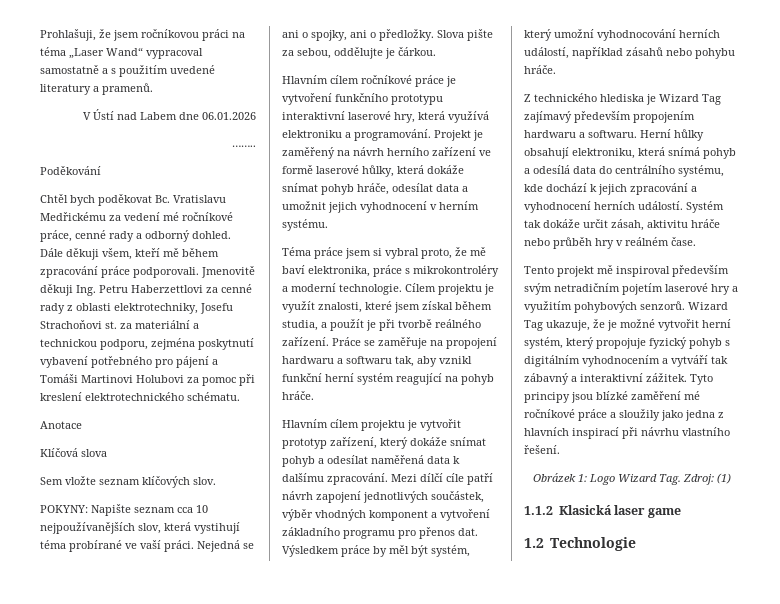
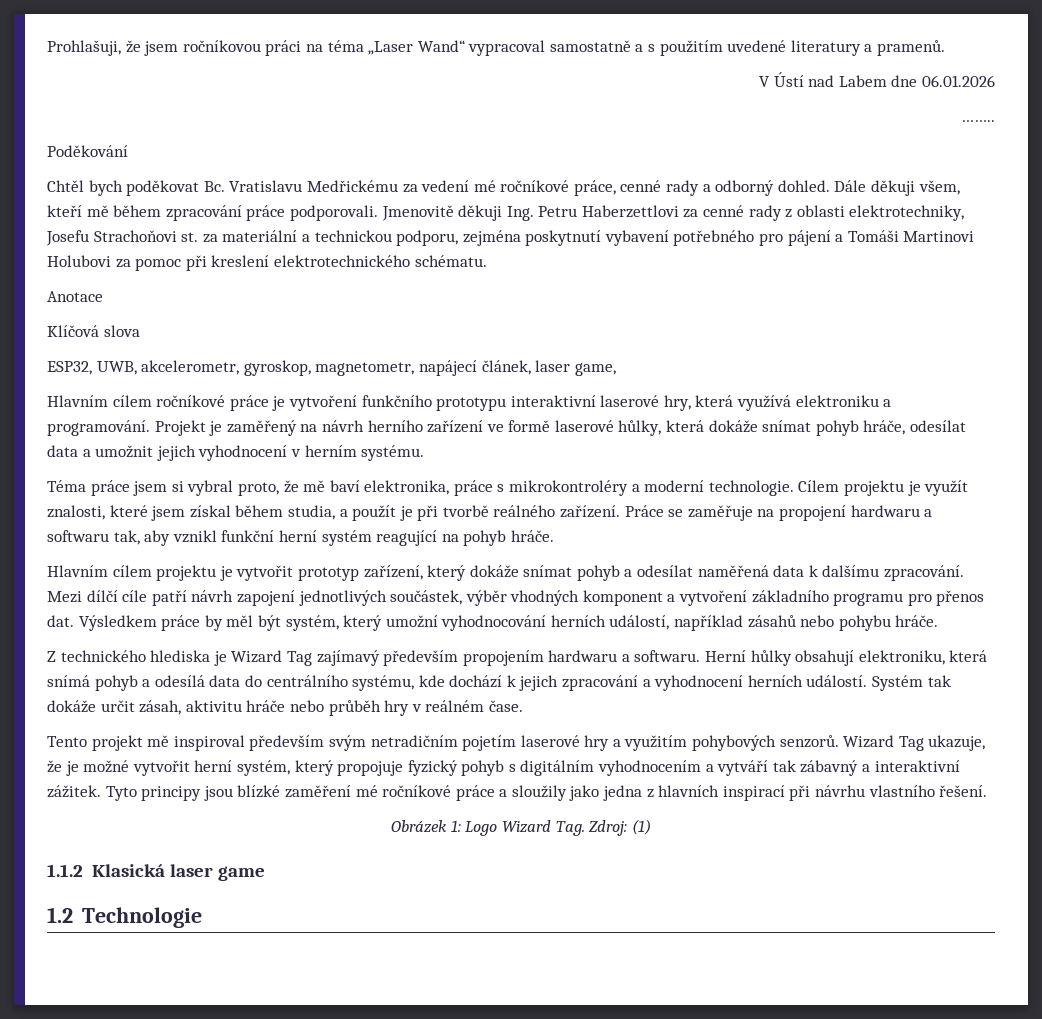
[40,476,216,488] [40,504,208,516] [40,522,240,534] [40,540,254,552] [282,29,493,41] [282,47,436,59] Sem vložte seznam klíčových slov. // POKYNY: Napište seznam cca 10 nejpoužívanějších slov, která vystihují téma probírané ve vaší práci. Nejedná se ani o spojky, ani o předložky. Slova pište za sebou, oddělujte je čárkou. -> [47,360,616,376] ESP32, UWB, akcelerometr, gyroskop, magnetometr, napájecí článek, laser game,

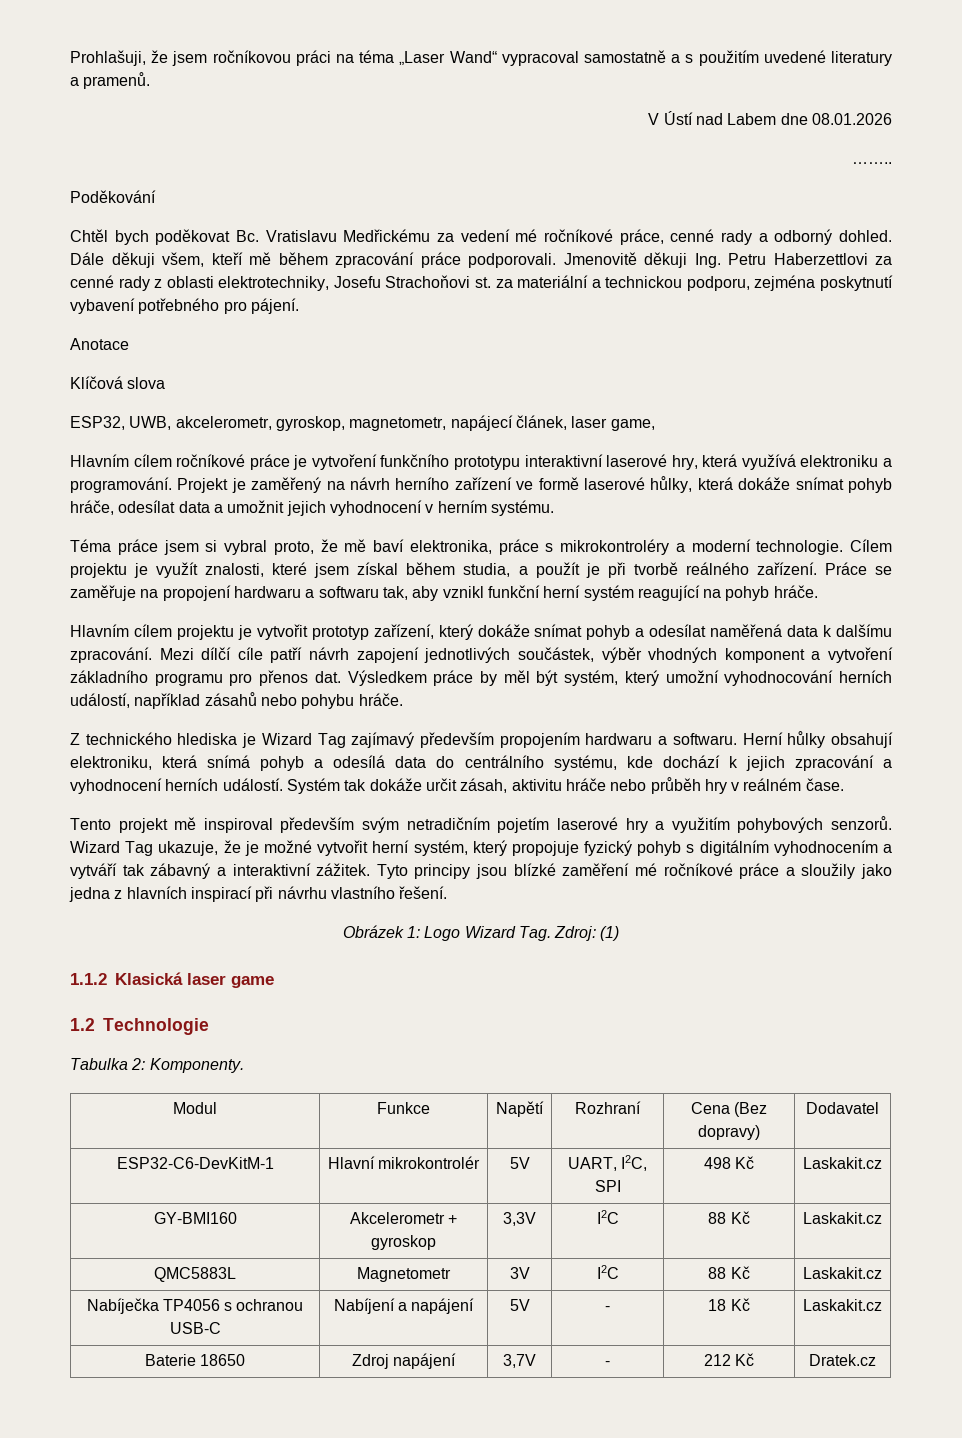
[922,75,996,87] 06.01.2026 -> [812,113,893,125] 08.01.2026
[787,230,975,246] [47,255,487,271] pájení a Tomáši Martinovi Holubovi za pomoc při kreslení elektrotechnického schématu. -> [250,298,299,314] pájení.
(202, 917) none -> [70,1058,244,1073] [173,1102,217,1114] [377,1102,430,1114] [496,1101,544,1117] [575,1101,641,1114] [690,1102,768,1117] [698,1125,760,1140] [806,1102,879,1114] [116,1157,274,1169] [327,1156,481,1169] [509,1157,530,1169] [567,1155,648,1171] [594,1180,621,1192] [703,1156,755,1169] [803,1157,882,1169] [153,1212,237,1224] [349,1212,458,1224] [371,1235,436,1250] [503,1212,536,1226] [596,1210,619,1224] [708,1211,750,1224] [803,1212,882,1224] [154,1267,236,1282] [357,1267,451,1282] [509,1267,530,1279] [596,1265,619,1279] [708,1266,750,1279] [803,1267,882,1279] [86,1298,304,1314] [169,1322,221,1334] [333,1298,475,1314] [509,1299,530,1311] [605,1306,610,1311] [708,1298,750,1311] [803,1299,882,1311] [144,1354,246,1366] [351,1353,457,1369] [503,1354,536,1368] [605,1361,610,1366] [703,1353,755,1366] [809,1354,876,1366] // Tabulka 2: Komponenty. // Modul | Funkce | Napětí | Rozhraní | Cena (Bez dopravy) | Dodavatel // ESP32-C6-DevKitM-1 | Hlavní mikrokontrolér | 5V | UART, I2C, SPI | 498 Kč | Laskakit.cz // GY-BMI160 | Akcelerometr + gyroskop | 3,3V | I2C | 88 Kč | Laskakit.cz // QMC5883L | Magnetometr | 3V | I2C | 88 Kč | Laskakit.cz // Nabíječka TP4056 s ochranou USB-C | Nabíjení a napájení | 5V | - | 18 Kč | Laskakit.cz // Baterie 18650 | Zdroj napájení | 3,7V | - | 212 Kč | Dratek.cz

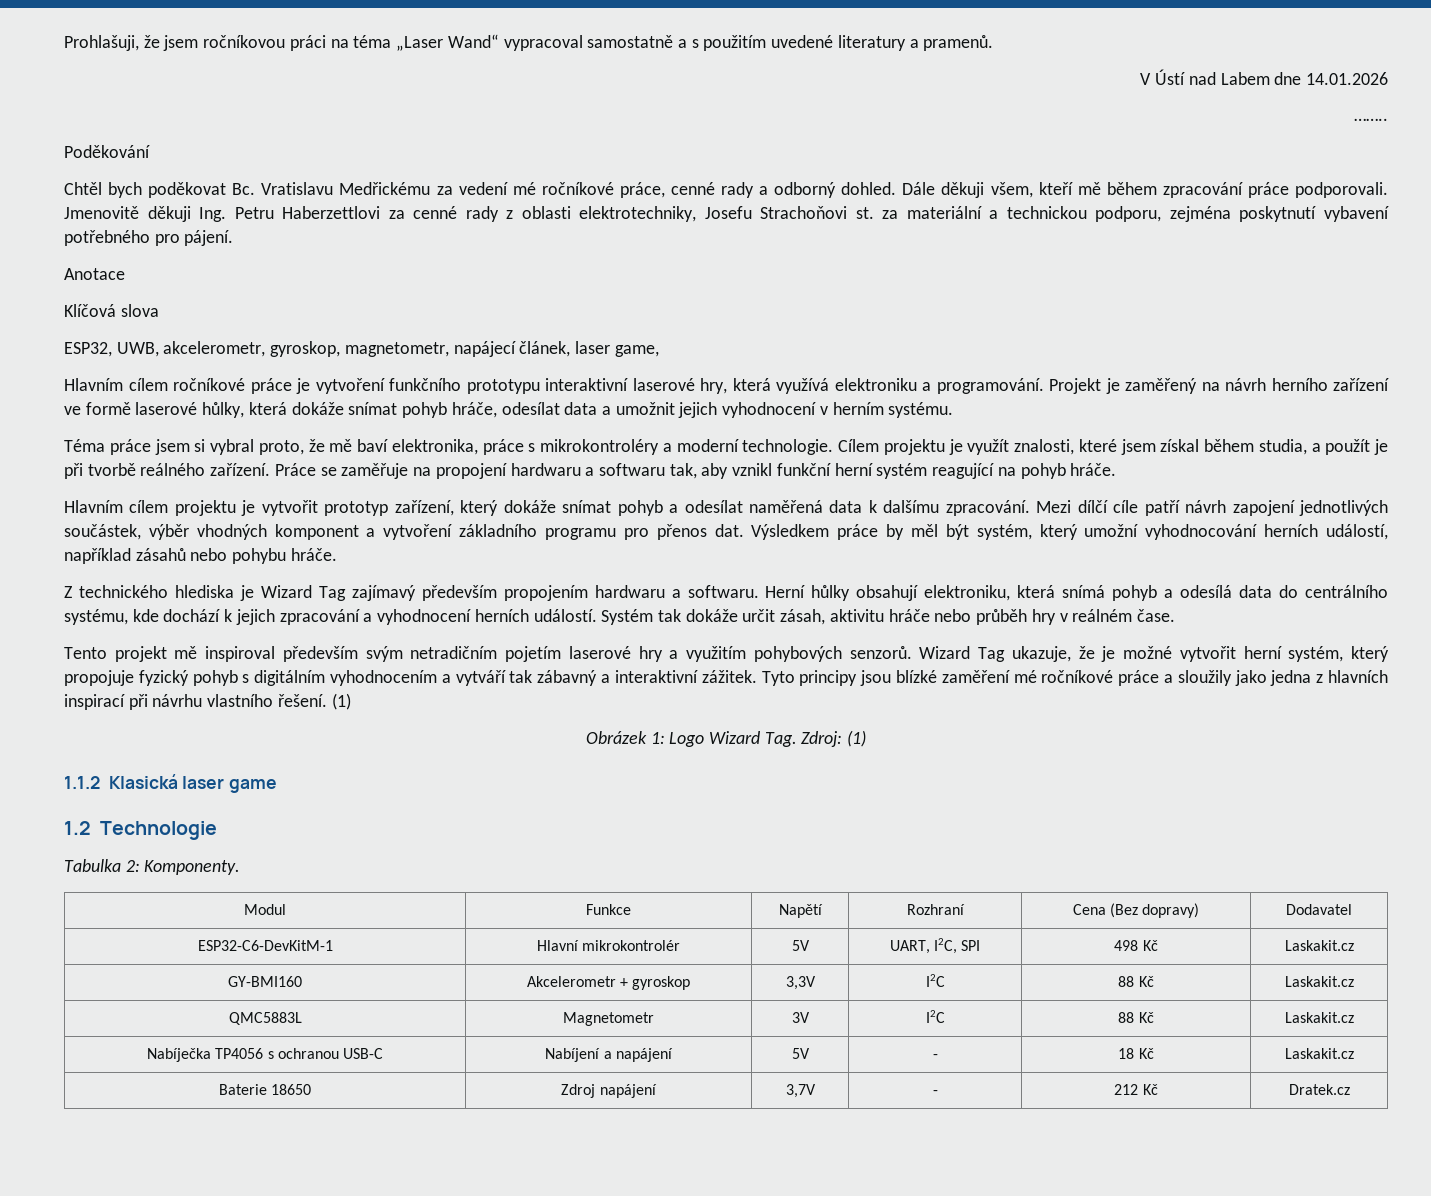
[812,113,893,125] 08.01.2026 -> [1305,72,1388,85] 14.01.2026
(448, 892) none -> [331,693,351,710] (1)

